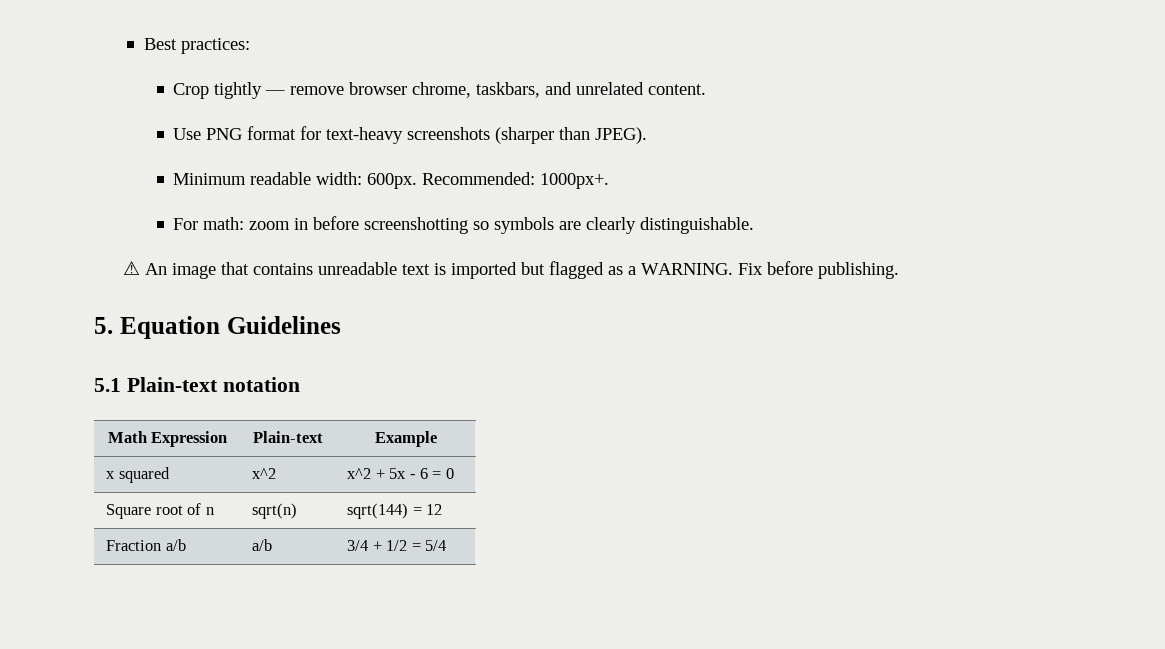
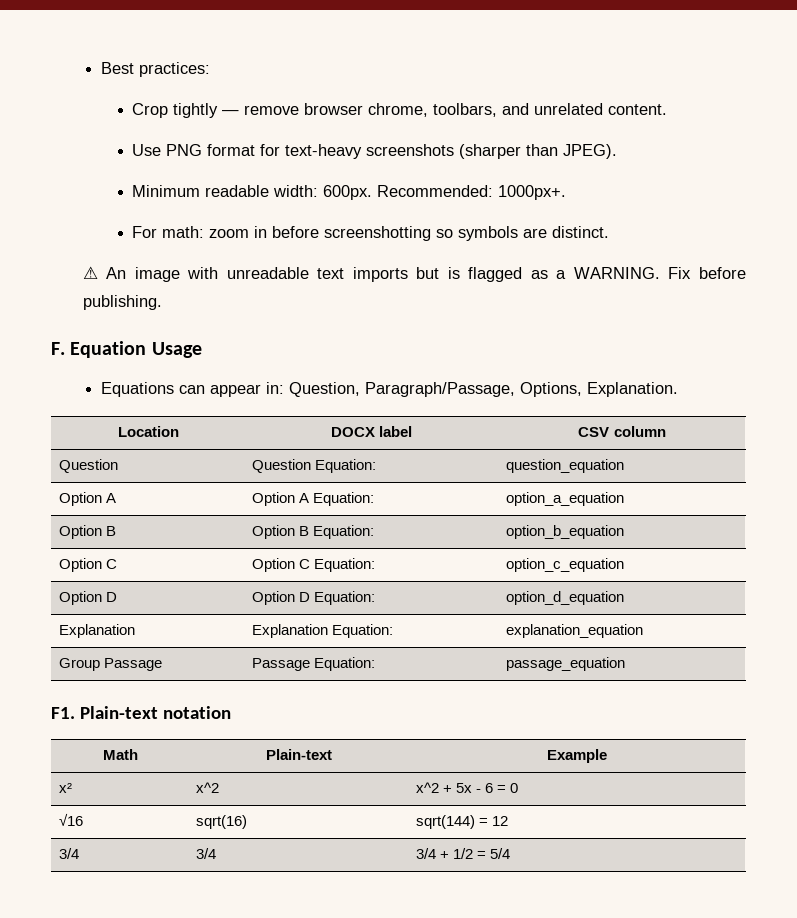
[476,82,541,98] taskbars, -> [433,103,498,117] toolbars,
[586,217,755,234] clearly distinguishable. -> [552,226,610,238] distinct.
[221,262,546,279] that contains unreadable text is imported but -> [187,267,460,282] with unreadable text imports but is
[94,316,341,339] [94,378,121,392] 5. Equation Guidelines // 5.1 -> [51,341,202,358] [100,382,678,397] [117,426,179,437] [330,426,413,437] [578,426,666,437] [58,459,118,473] [251,459,376,473] [505,459,624,473] [58,492,116,506] [251,492,374,506] [505,492,624,506] [58,525,116,539] [251,525,374,539] [505,525,624,539] [58,558,117,572] [251,558,375,572] [505,558,624,572] [58,591,117,605] [251,591,375,605] [505,591,624,605] [58,624,135,638] [251,624,393,638] [505,624,643,638] [58,658,162,671] [251,657,375,671] [505,657,625,671] [51,707,75,719] F. Equation Usage // Equations can appear in: Question, Paragraph/Passage, Options, Explanation. // Location | DOCX label | CSV column // Question | Question Equation: | question_equation // Option A | Option A Equation: | option_a_equation // Option B | Option B Equation: | option_b_equation // Option C | Option C Equation: | option_c_equation // Option D | Option D Equation: | option_d_equation // Explanation | Explanation Equation: | explanation_equation // Group Passage | Passage Equation: | passage_equation // F1.
[151,431,228,447] Expression -> (138, 754) none
[106,467,170,483] x squared -> [58,783,72,793] x²
[106,503,214,519] [252,503,298,519] Square root of n | sqrt(n) -> [58,813,83,826] [195,815,247,829] √16 | sqrt(16)
[106,539,186,551] [252,539,273,551] Fraction a/b | a/b -> [58,848,79,859] [195,848,216,859] 3/4 | 3/4

